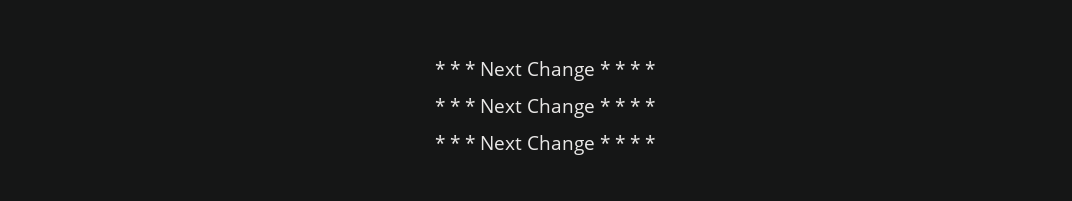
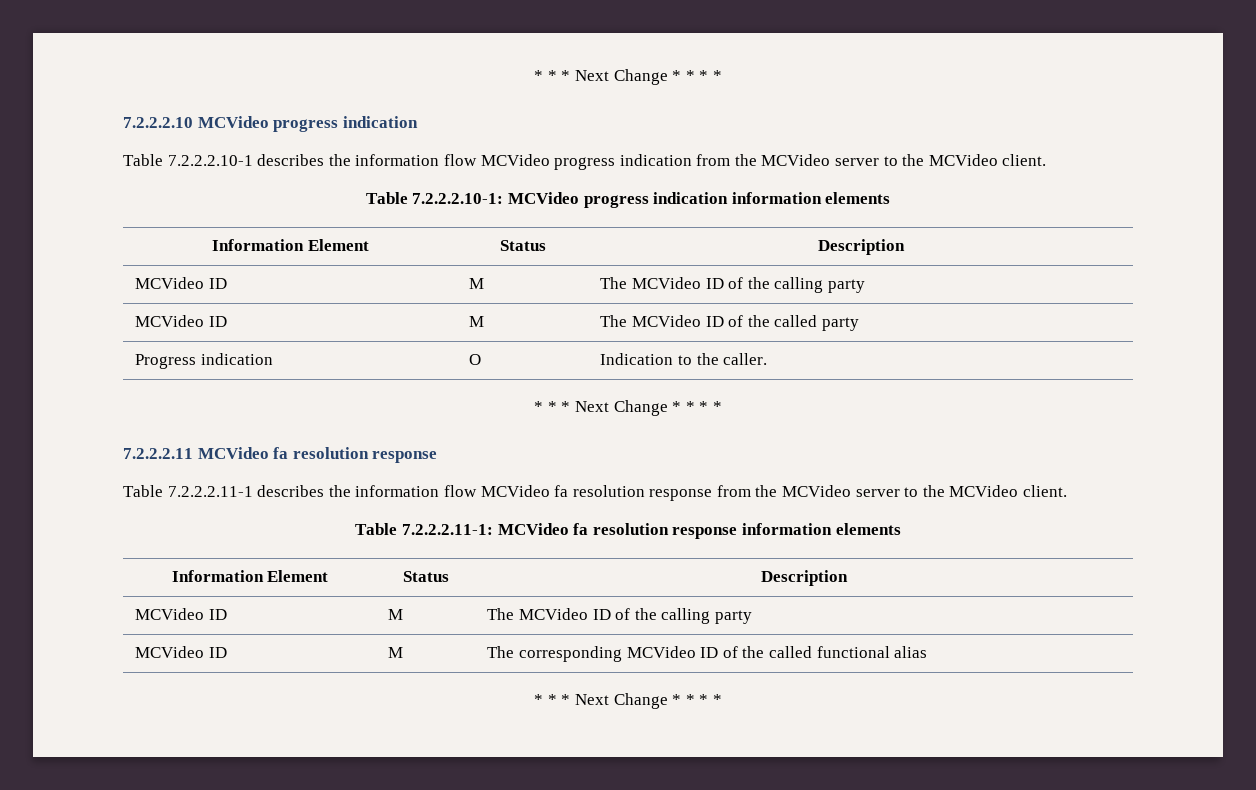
[435,61,655,81] [435,98,655,118] * * * Next Change * * * * // * * * Next Change * * * * -> [534,69,722,85] [123,116,418,132] [123,154,1047,170] [365,192,891,208] [212,239,369,251] [500,240,546,251] [817,239,905,255] [135,277,227,289] [469,278,485,289] [600,277,865,293] [135,315,227,327] [469,316,485,327] [600,315,859,331] [135,353,273,369] [469,354,482,365] [600,353,768,365] [534,400,722,416] [123,447,438,463] [123,485,1068,501] [355,523,901,539] [171,570,329,582] [403,571,449,582] [761,570,849,586] [135,608,227,620] [388,609,404,620] [487,608,752,624] [135,646,227,658] [388,647,404,658] [487,646,928,662] * * * Next Change * * * * // 7.2.2.2.10 MCVideo progress indication // Table 7.2.2.2.10-1 describes the information flow MCVideo progress indication from the MCVideo server to the MCVideo client. // Table 7.2.2.2.10-1: MCVideo progress indication information elements // Information Element | Status | Description // MCVideo ID | M | The MCVideo ID of the calling party // MCVideo ID | M | The MCVideo ID of the called party // Progress indication | O | Indication to the caller. // * * * Next Change * * * * // 7.2.2.2.11 MCVideo fa resolution response // Table 7.2.2.2.11-1 describes the information flow MCVideo fa resolution response from the MCVideo server to the MCVideo client. // Table 7.2.2.2.11-1: MCVideo fa resolution response information elements // Information Element | Status | Description // MCVideo ID | M | The MCVideo ID of the calling party // MCVideo ID | M | The corresponding MCVideo ID of the called functional alias

